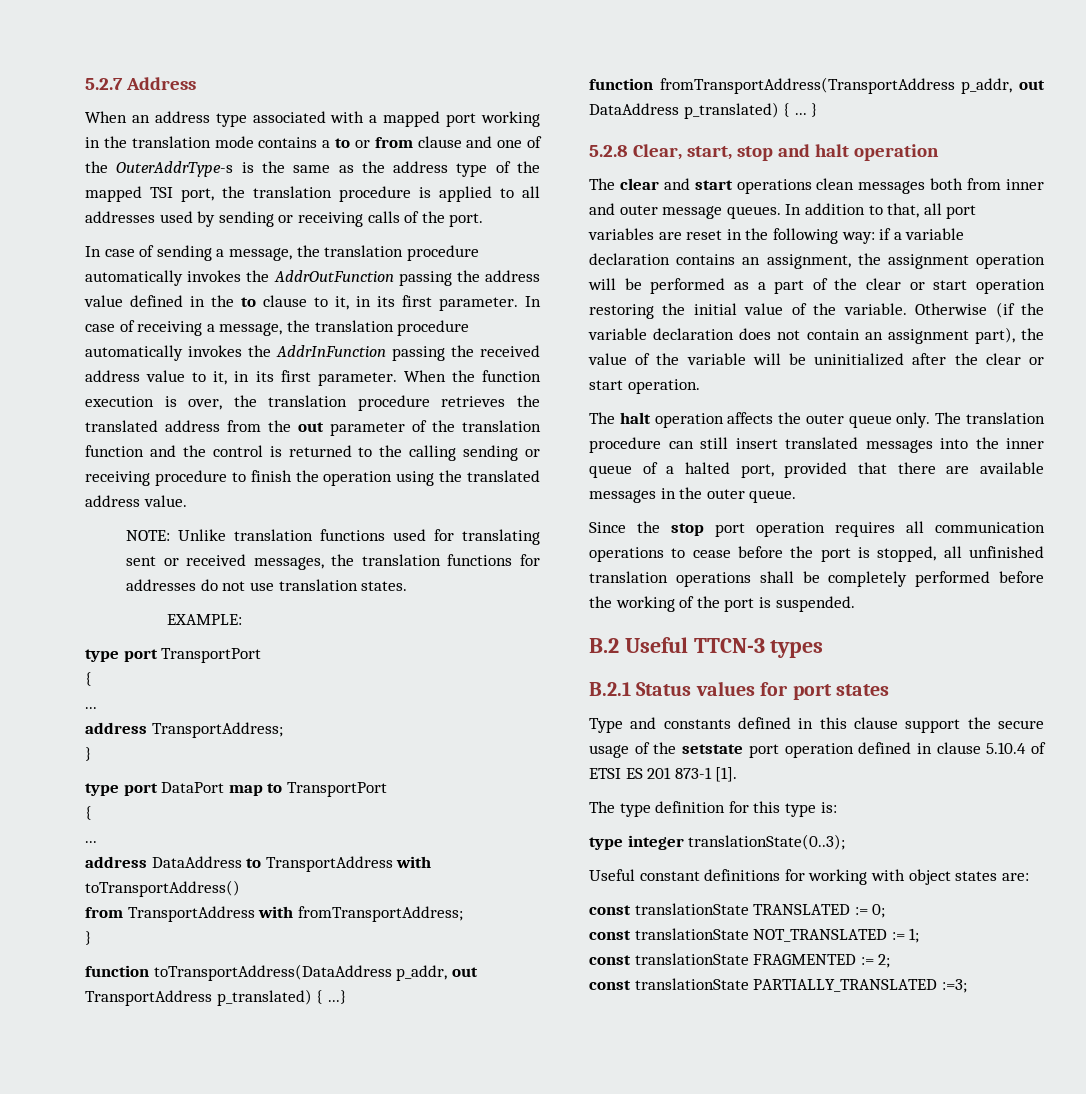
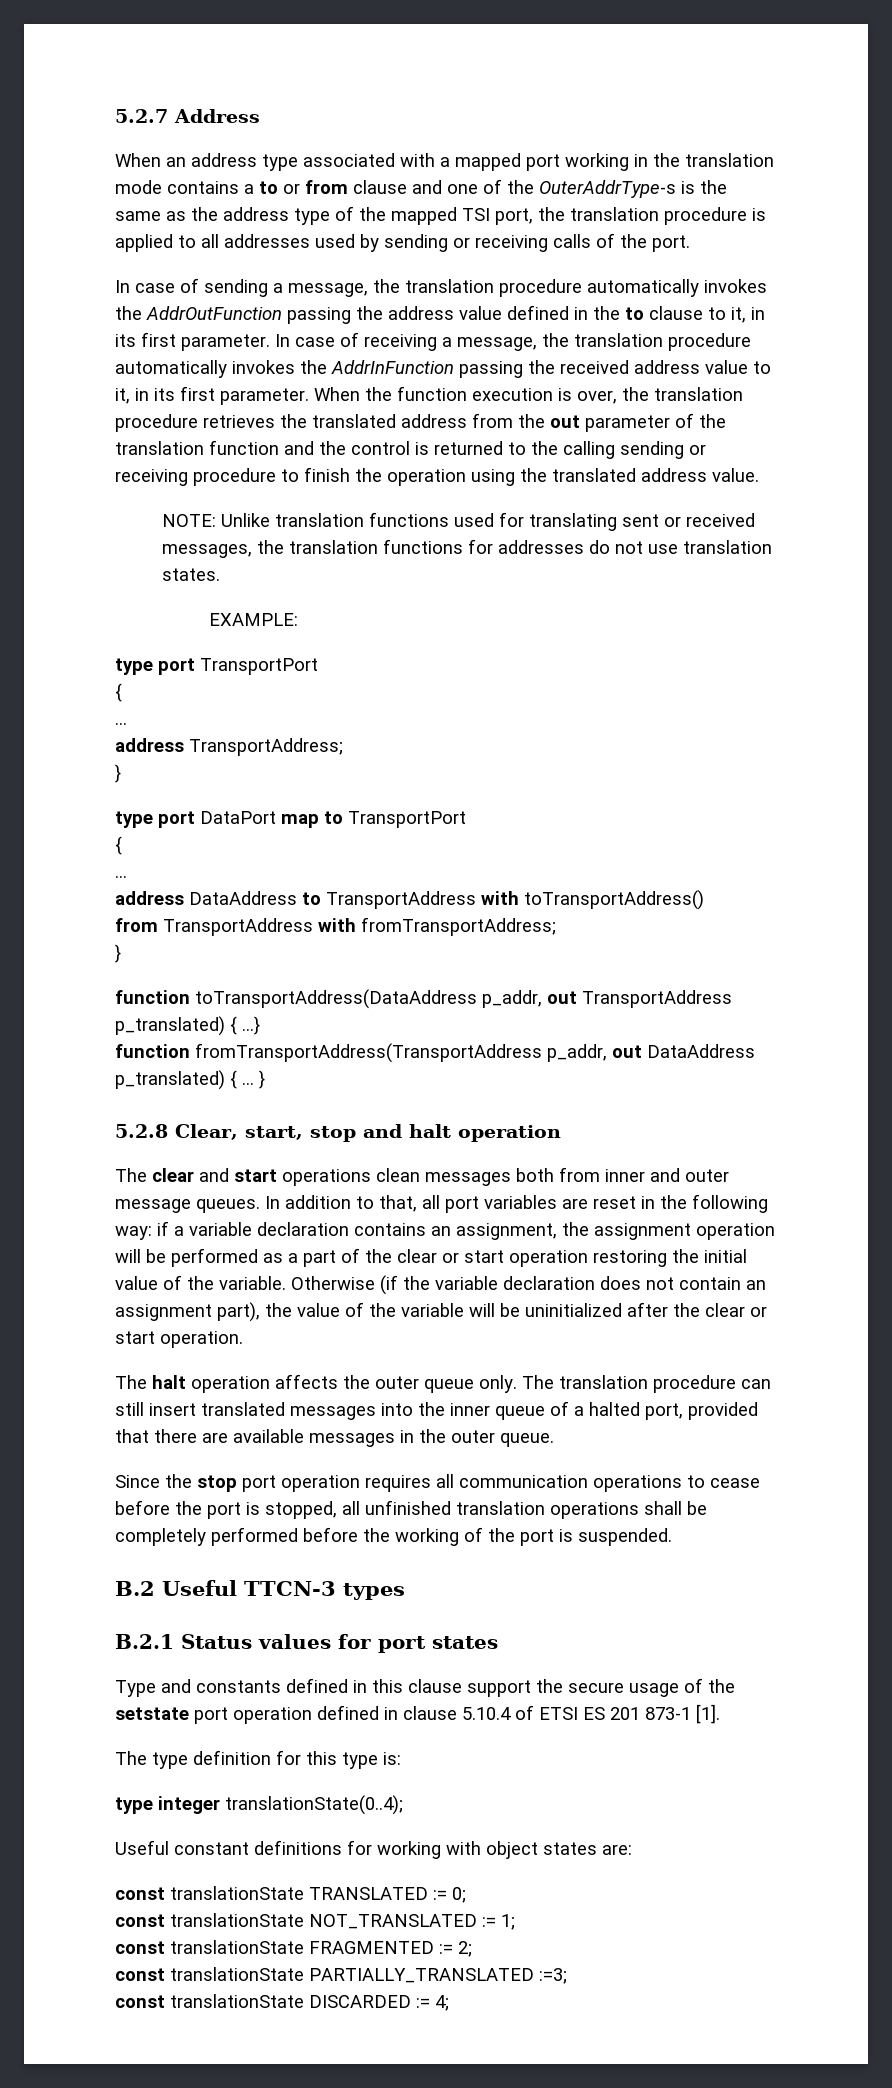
[688,834,846,850] translationState(0..3); -> [225,1795,403,1815] translationState(0..4);
(967, 986) none -> [115,1994,449,2011] // const translationState DISCARDED := 4;

